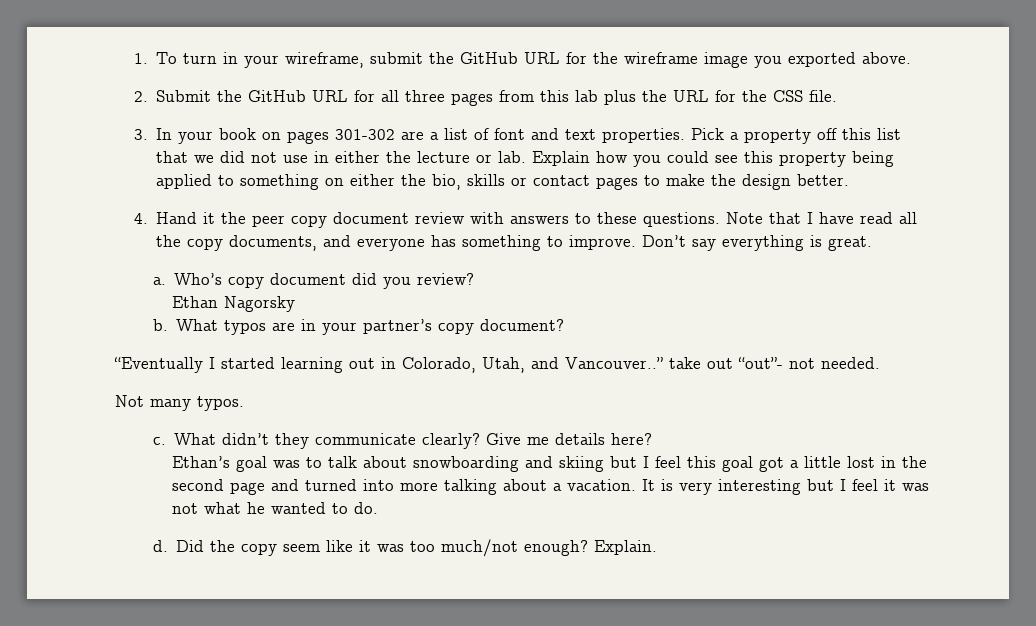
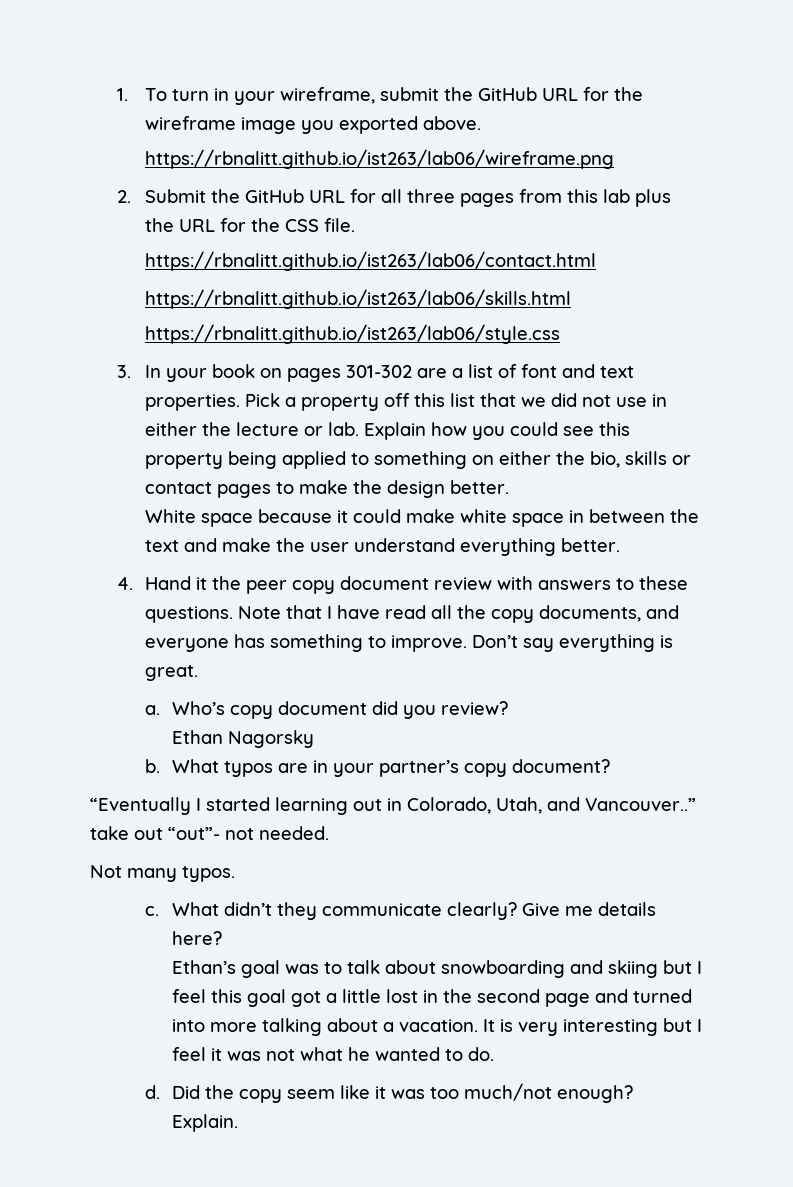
(912, 58) none -> [144,149,614,169] // https://rbnalitt.github.io/ist263/lab06/wireframe.png
(838, 96) none -> [144,251,596,271] [144,289,571,309] [144,324,560,344] // https://rbnalitt.github.io/ist263/lab06/contact.html // https://rbnalitt.github.io/ist263/lab06/skills.html // https://rbnalitt.github.io/ist263/lab06/style.css
(850, 180) none -> [144,509,699,527] [144,538,620,556] // White space because it could make white space in between the text and make the user understand everything better.

